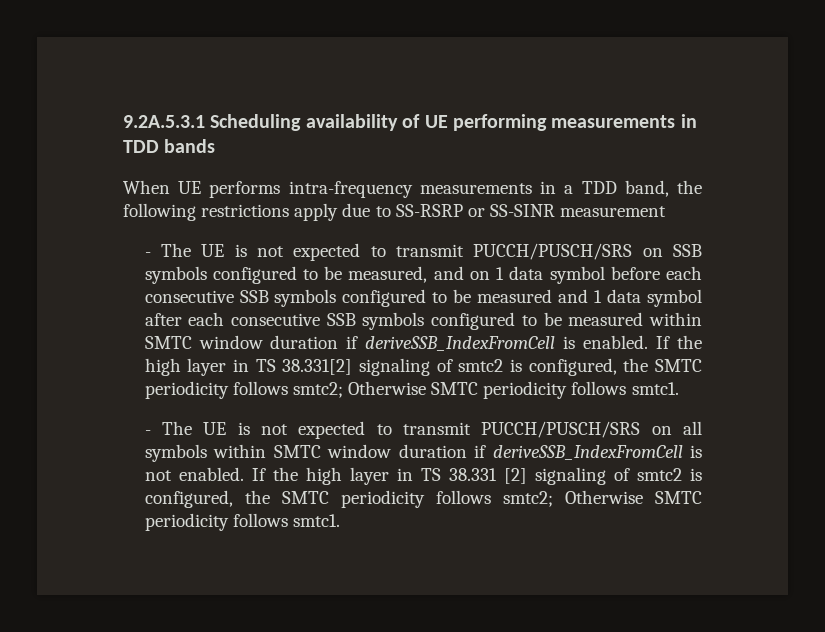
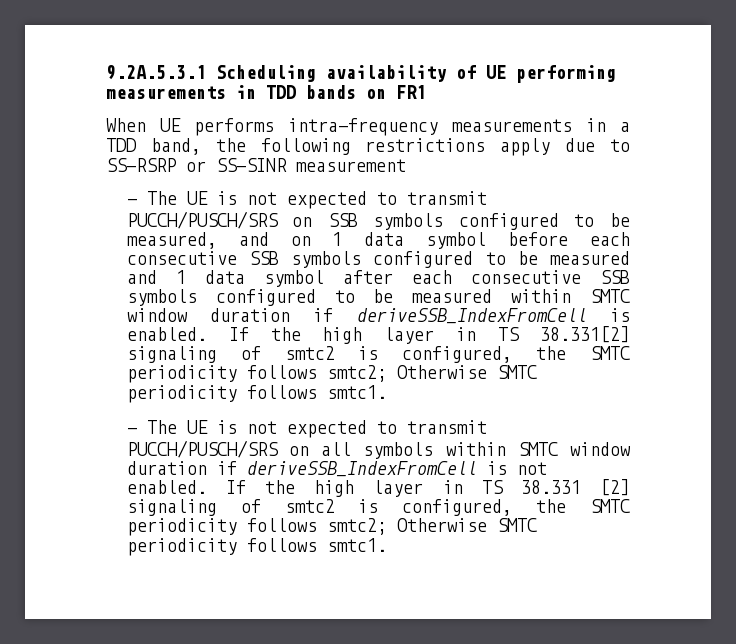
(216, 146) none -> [366,85,426,99] on FR1

